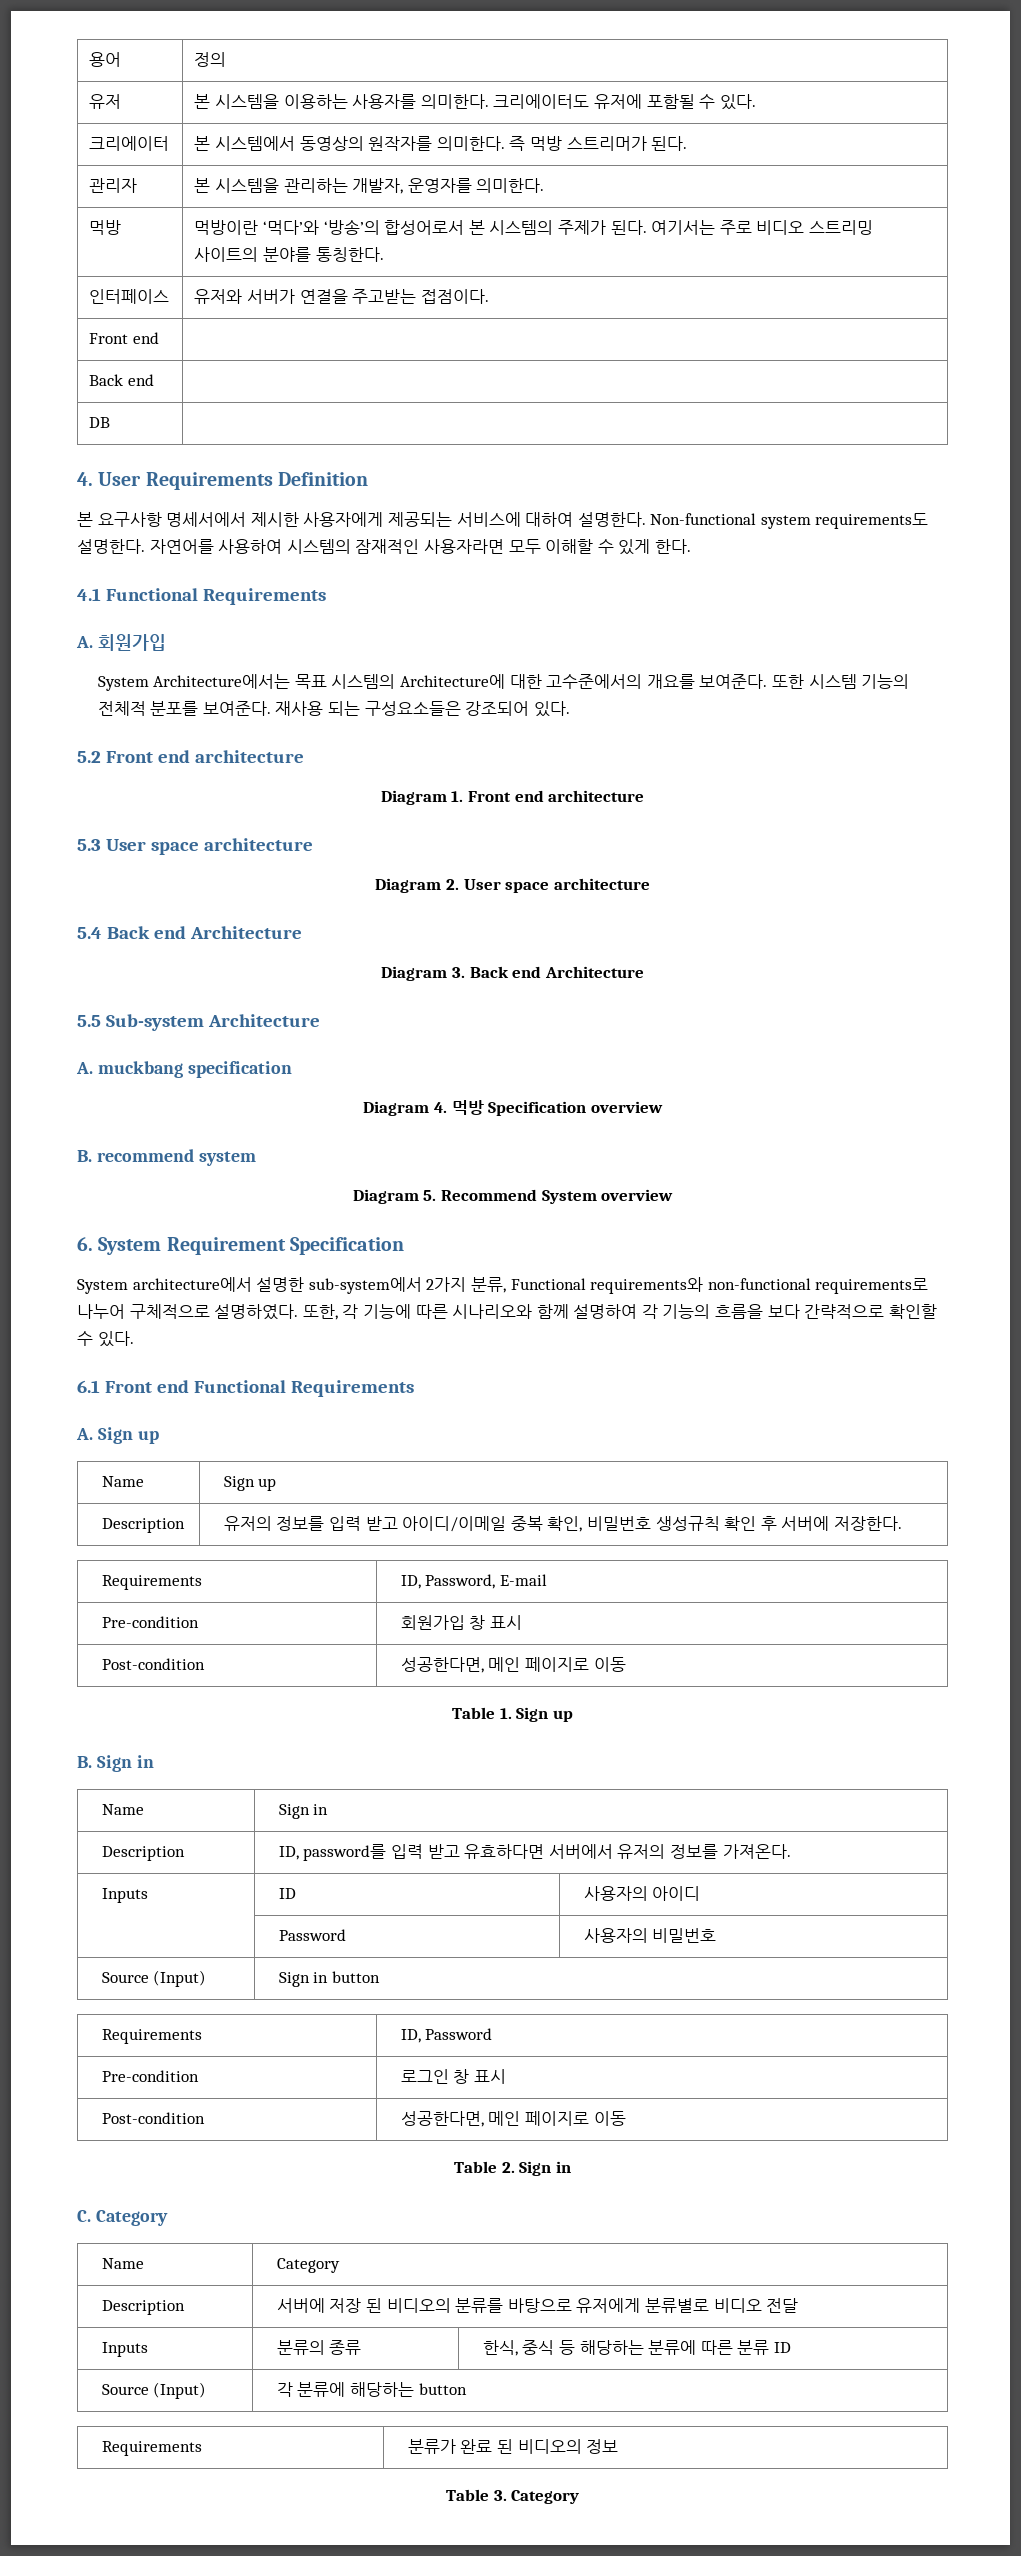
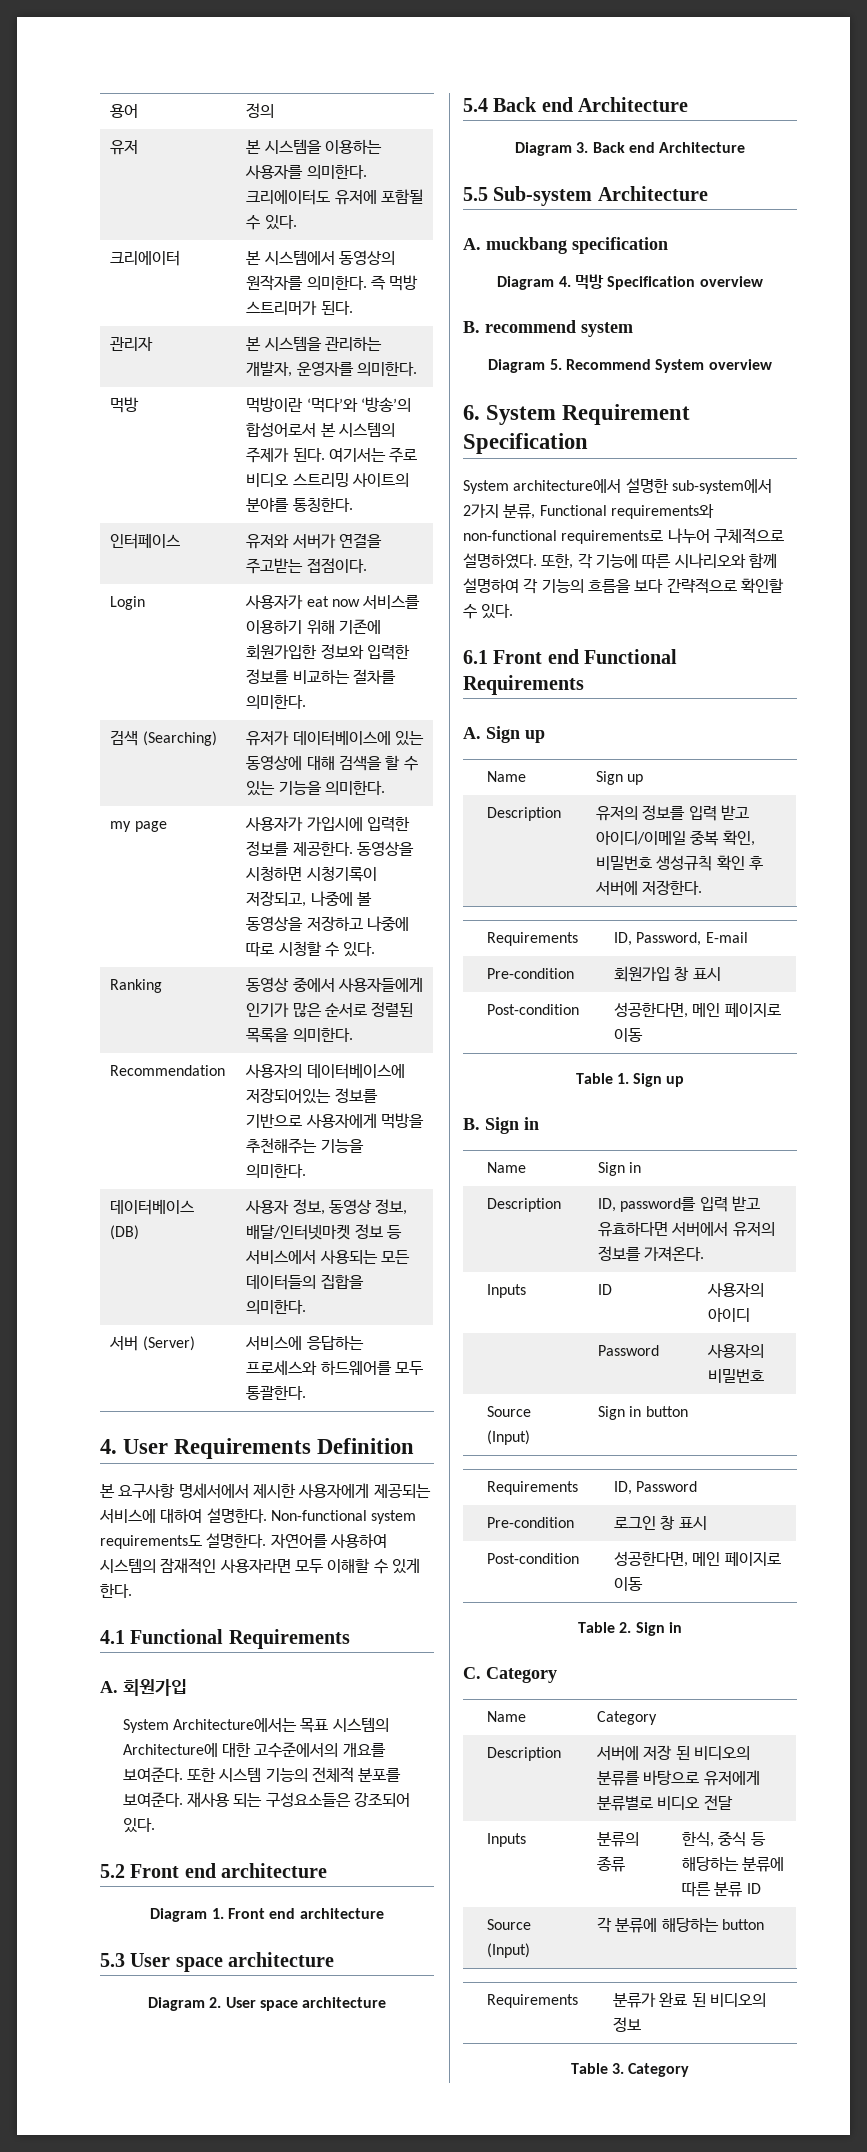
[89,332,159,344] [89,374,154,386] [89,417,111,428] Front end | // Back end | // DB | -> [110,596,146,610] [245,595,421,609] [246,619,381,634] [246,644,410,660] [246,669,396,684] [246,694,307,709] [110,730,217,746] [246,730,424,746] [246,755,418,771] [246,780,385,796] [110,821,167,832] [245,816,410,832] [246,841,414,856] [246,866,377,882] [246,891,372,907] [246,916,409,931] [246,941,376,957] [110,979,163,993] [246,977,423,992] [246,1002,414,1017] [246,1027,353,1043] [110,1065,226,1076] [245,1063,405,1079] [246,1088,378,1104] [246,1113,424,1129] [246,1138,364,1154] [246,1163,307,1178] [110,1199,195,1215] [110,1225,140,1240] [245,1199,408,1215] [246,1224,402,1240] [245,1250,410,1264] [246,1274,364,1290] [246,1299,307,1314] [109,1336,195,1351] [245,1335,364,1350] [246,1360,423,1376] [246,1385,307,1400] Login | 사용자가 eat now 서비스를 이용하기 위해 기존에 회원가입한 정보와 입력한 정보를 비교하는 절차를 의미한다. // 검색 (Searching) | 유저가 데이터베이스에 있는 동영상에 대해 검색을 할 수 있는 기능을 의미한다. // my page | 사용자가 가입시에 입력한 정보를 제공한다. 동영상을 시청하면 시청기록이 저장되고, 나중에 볼 동영상을 저장하고 나중에 따로 시청할 수 있다. // Ranking | 동영상 중에서 사용자들에게 인기가 많은 순서로 정렬된 목록을 의미한다. // Recommendation | 사용자의 데이터베이스에 저장되어있는 정보를 기반으로 사용자에게 먹방을 추천해주는 기능을 의미한다. // 데이터베이스 (DB) | 사용자 정보, 동영상 정보, 배달/인터넷마켓 정보 등 서비스에서 사용되는 모든 데이터들의 집합을 의미한다. // 서버 (Server) | 서비스에 응답하는 프로세스와 하드웨어를 모두 통괄한다.

